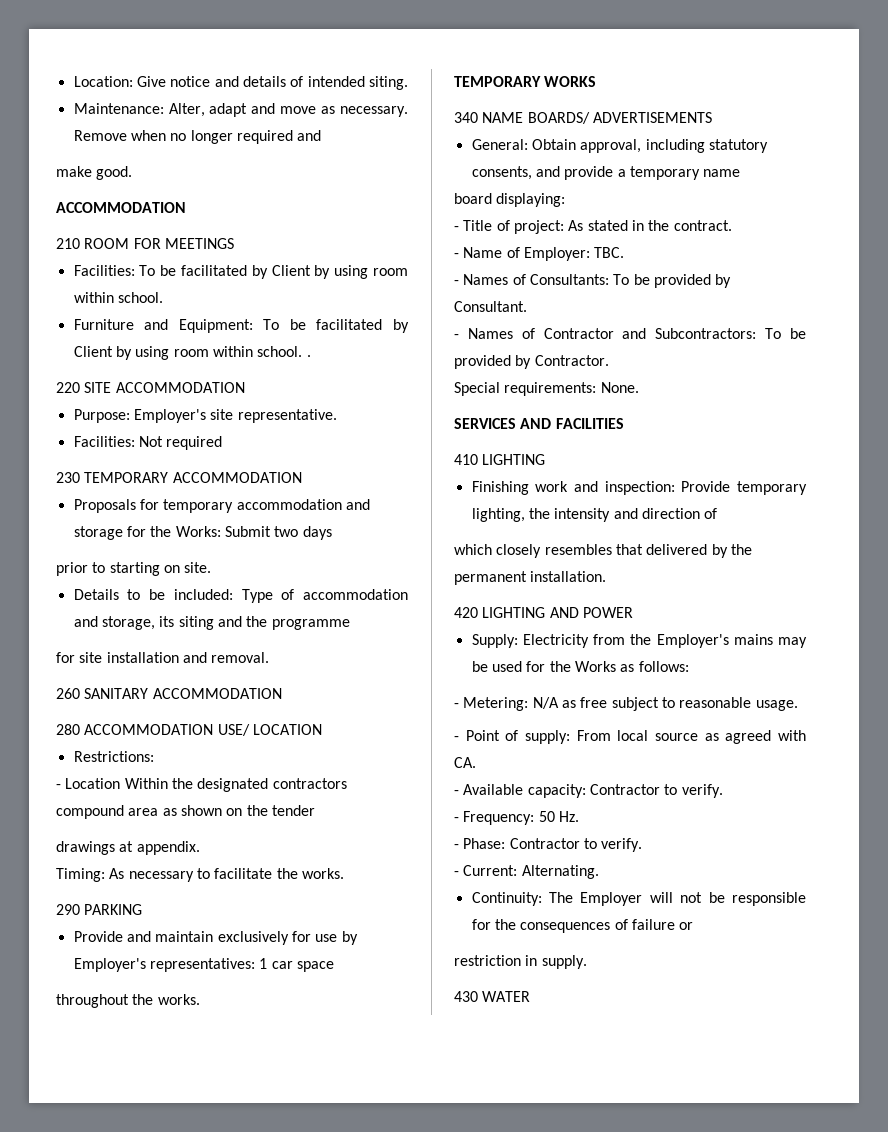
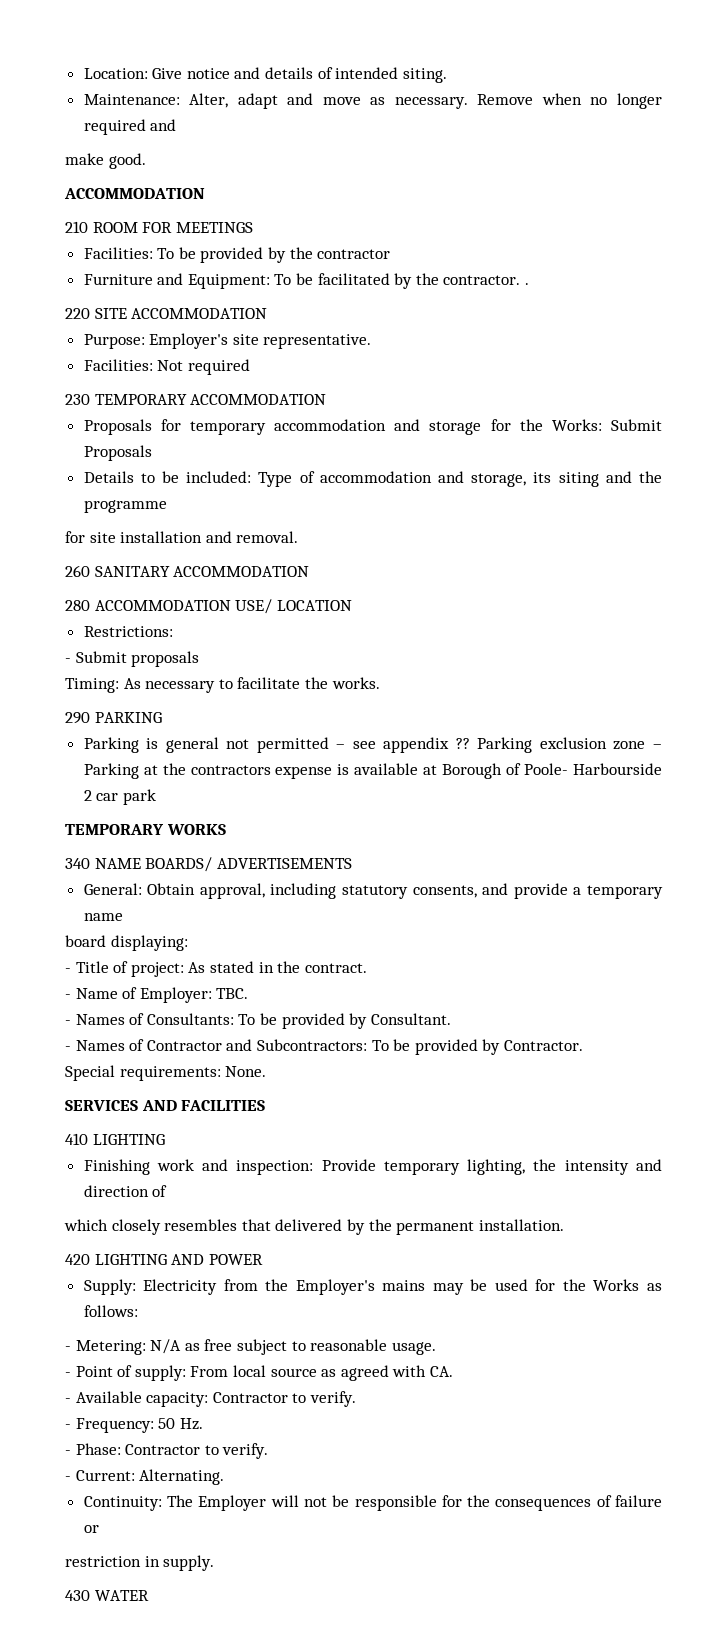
[181,265,409,279] [73,292,163,303] facilitated by Client by using room within school. -> [200,247,391,263] provided by the contractor
[73,346,303,360] Client by using room within school. -> [415,273,521,285] the contractor.
[274,526,332,540] [56,562,212,576] two days // prior to starting on site. -> [83,445,152,461] Proposals
[65,778,347,792] [56,805,315,819] [56,841,200,855] Location Within the designated contractors compound area as shown on the tender // drawings at appendix. -> [75,651,200,667] Submit proposals
[73,931,358,945] [73,958,334,972] [56,994,200,1008] Provide and maintain exclusively for use by Employer's representatives: 1 car space // throughout the works. -> [83,737,662,753] [83,763,662,779] [83,789,156,805] Parking is general not permitted – see appendix ?? Parking exclusion zone – Parking at the contractors expense is available at Borough of Poole- Harbourside 2 car park

